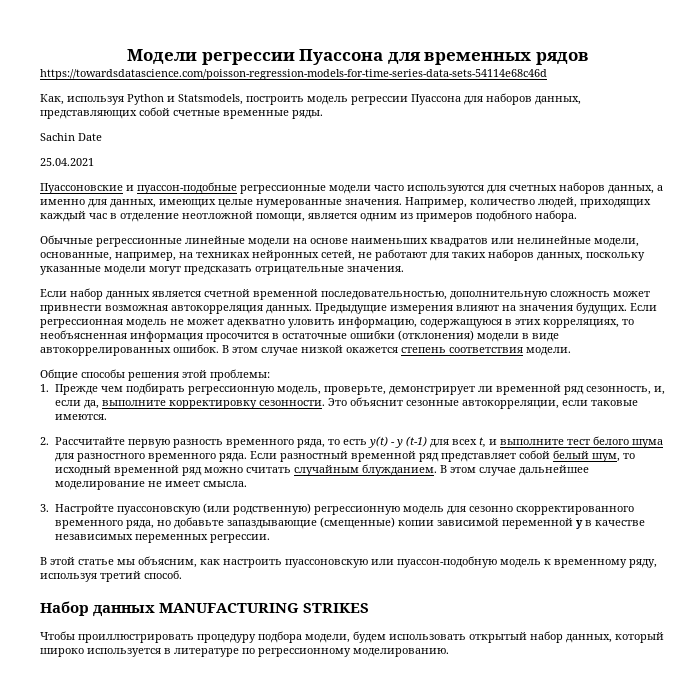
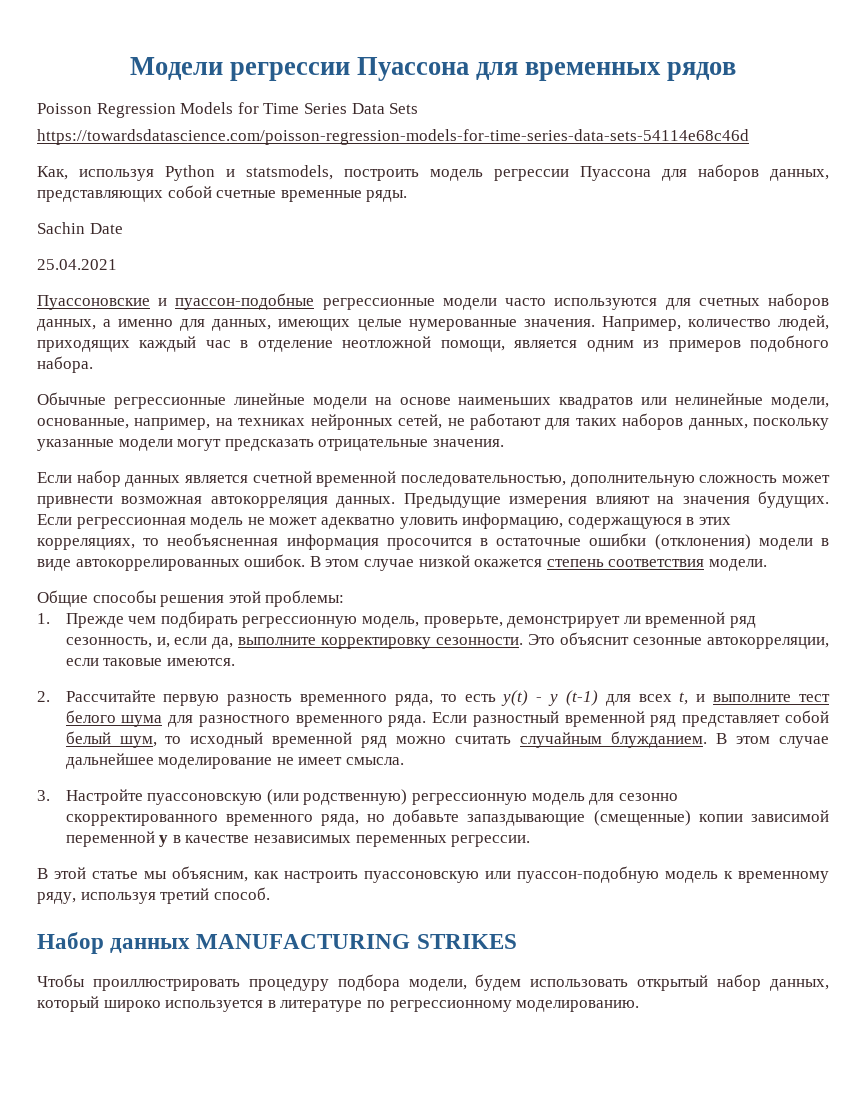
(589, 58) none -> [37,102,419,118] // Poisson Regression Models for Time Series Data Sets
[178,94,243,105] Statsmodels, -> [246,165,333,180] statsmodels,

